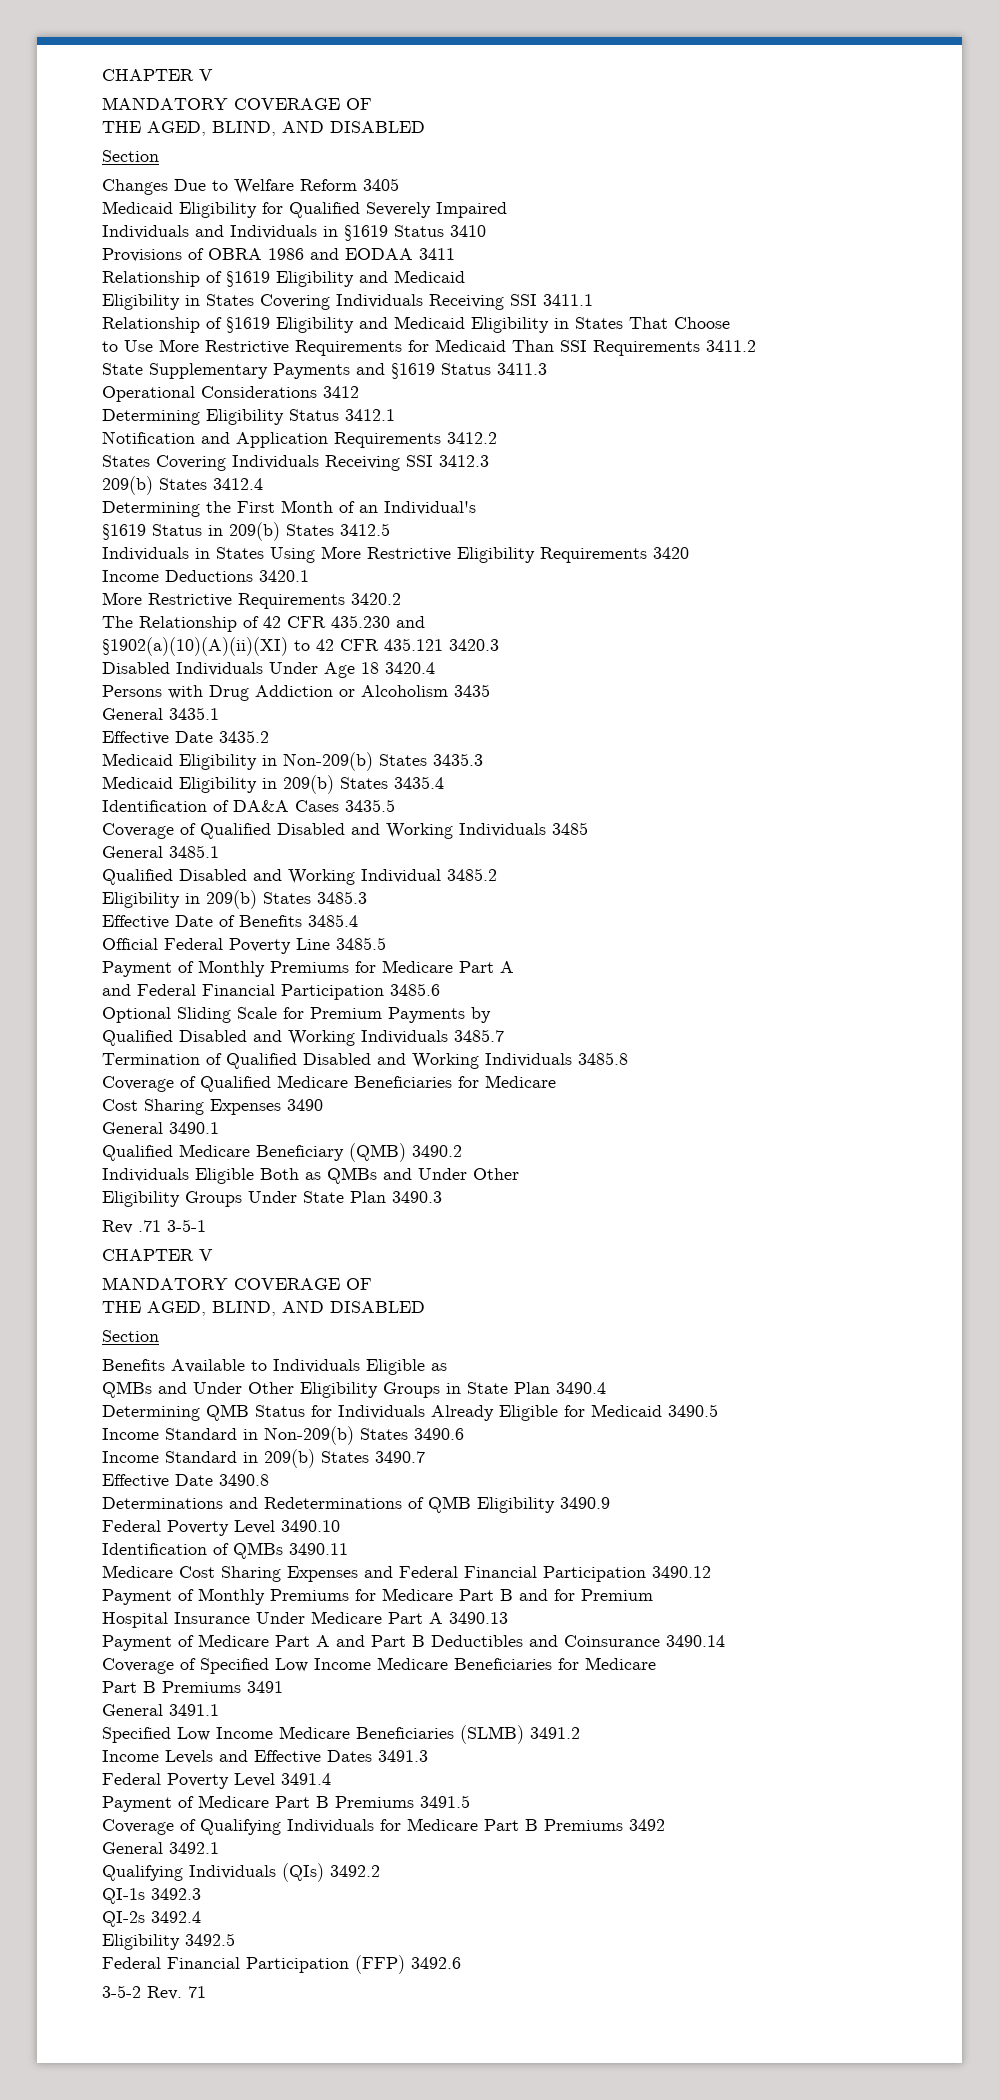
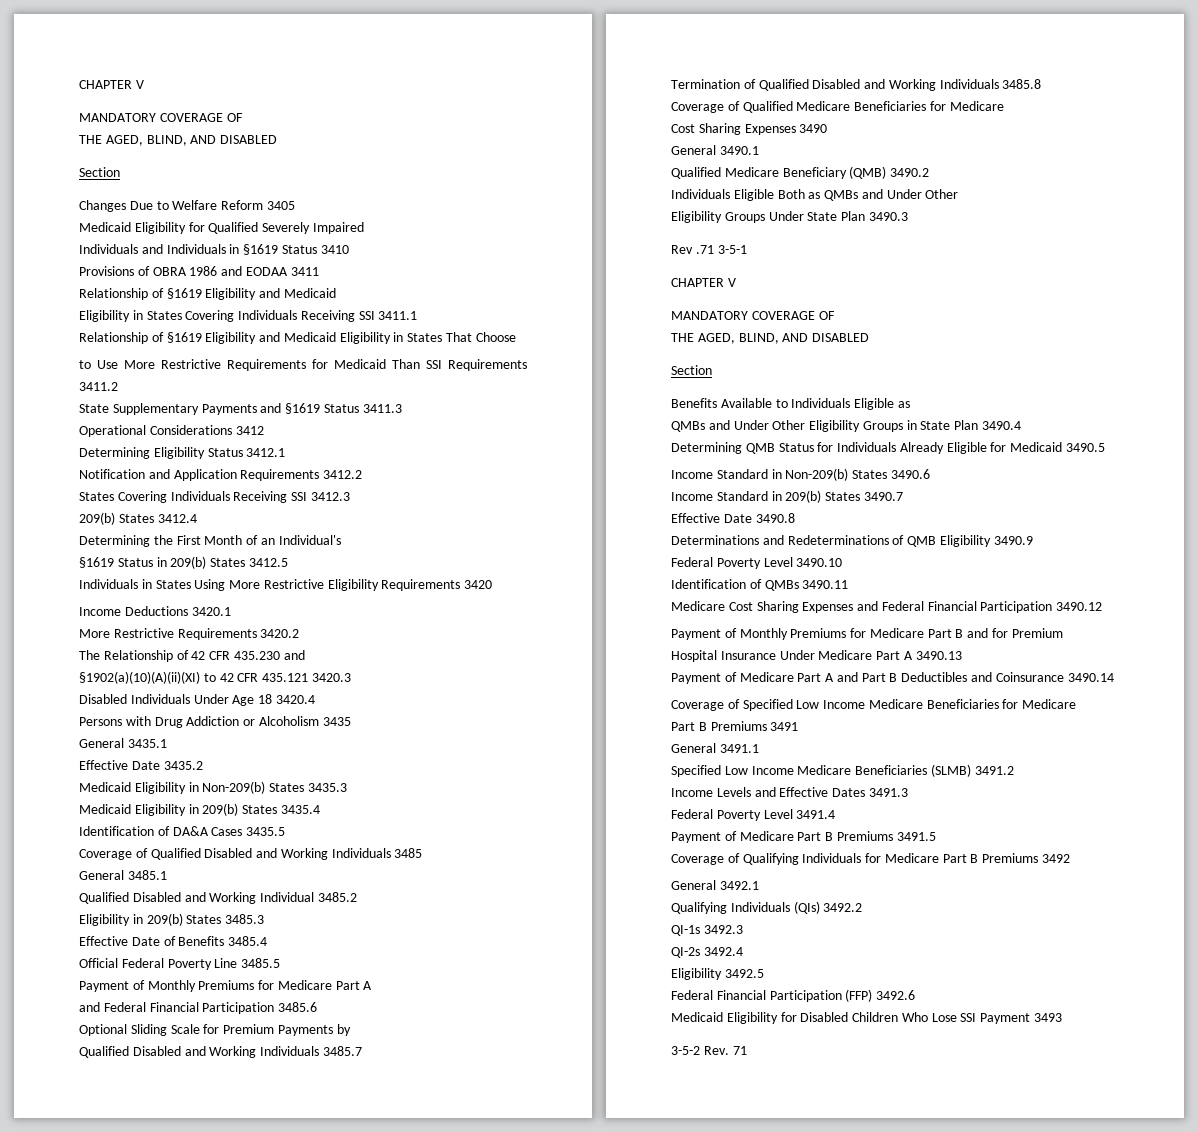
(461, 1963) none -> [671,1012,1063,1024] // Medicaid Eligibility for Disabled Children Who Lose SSI Payment 3493

